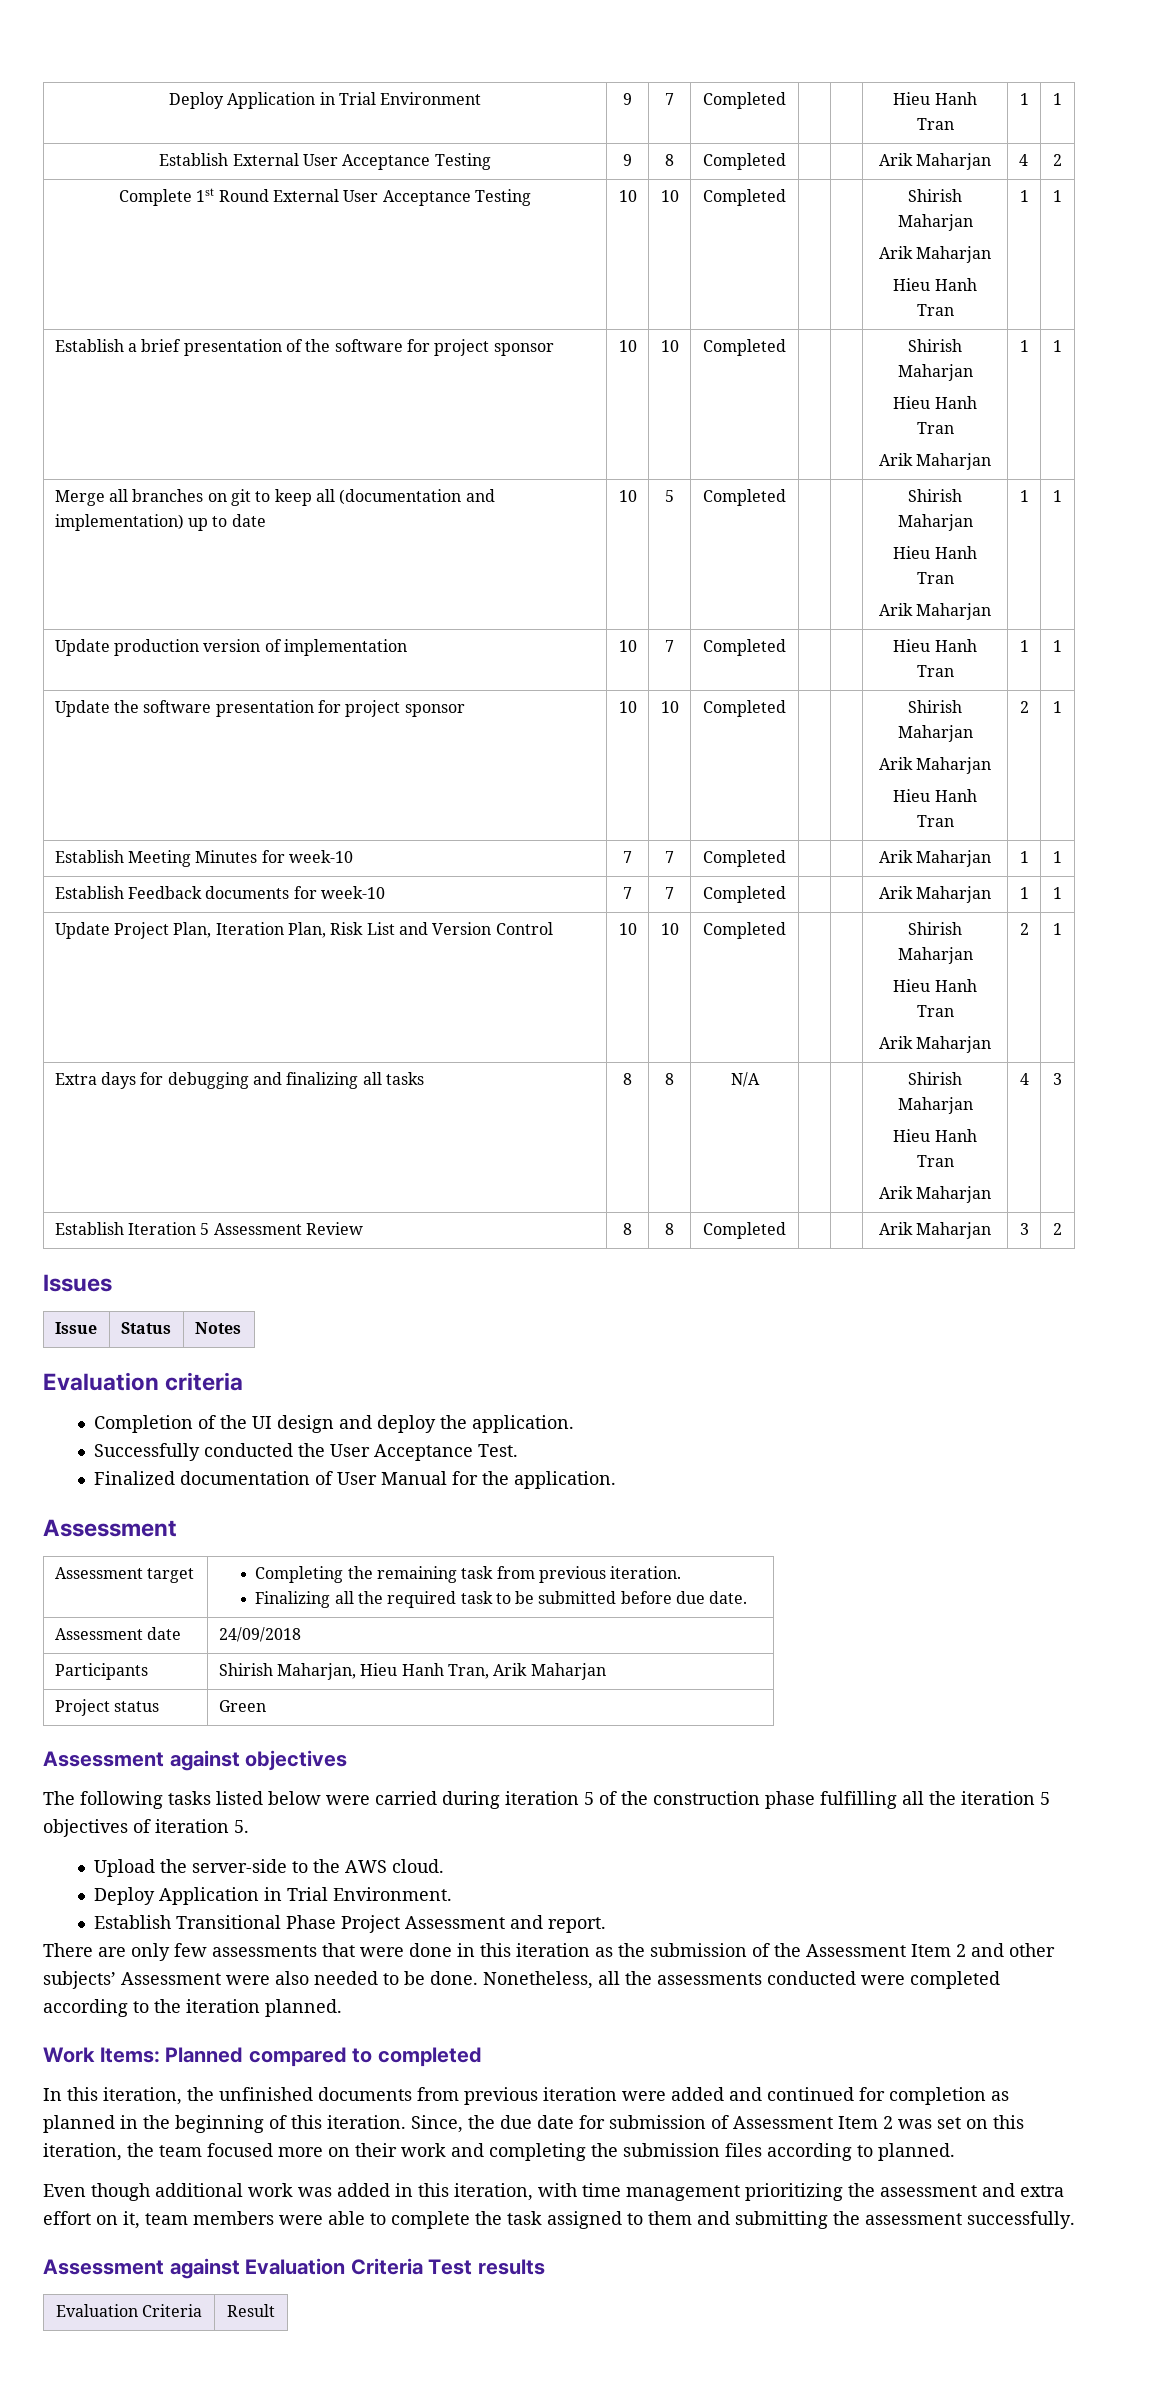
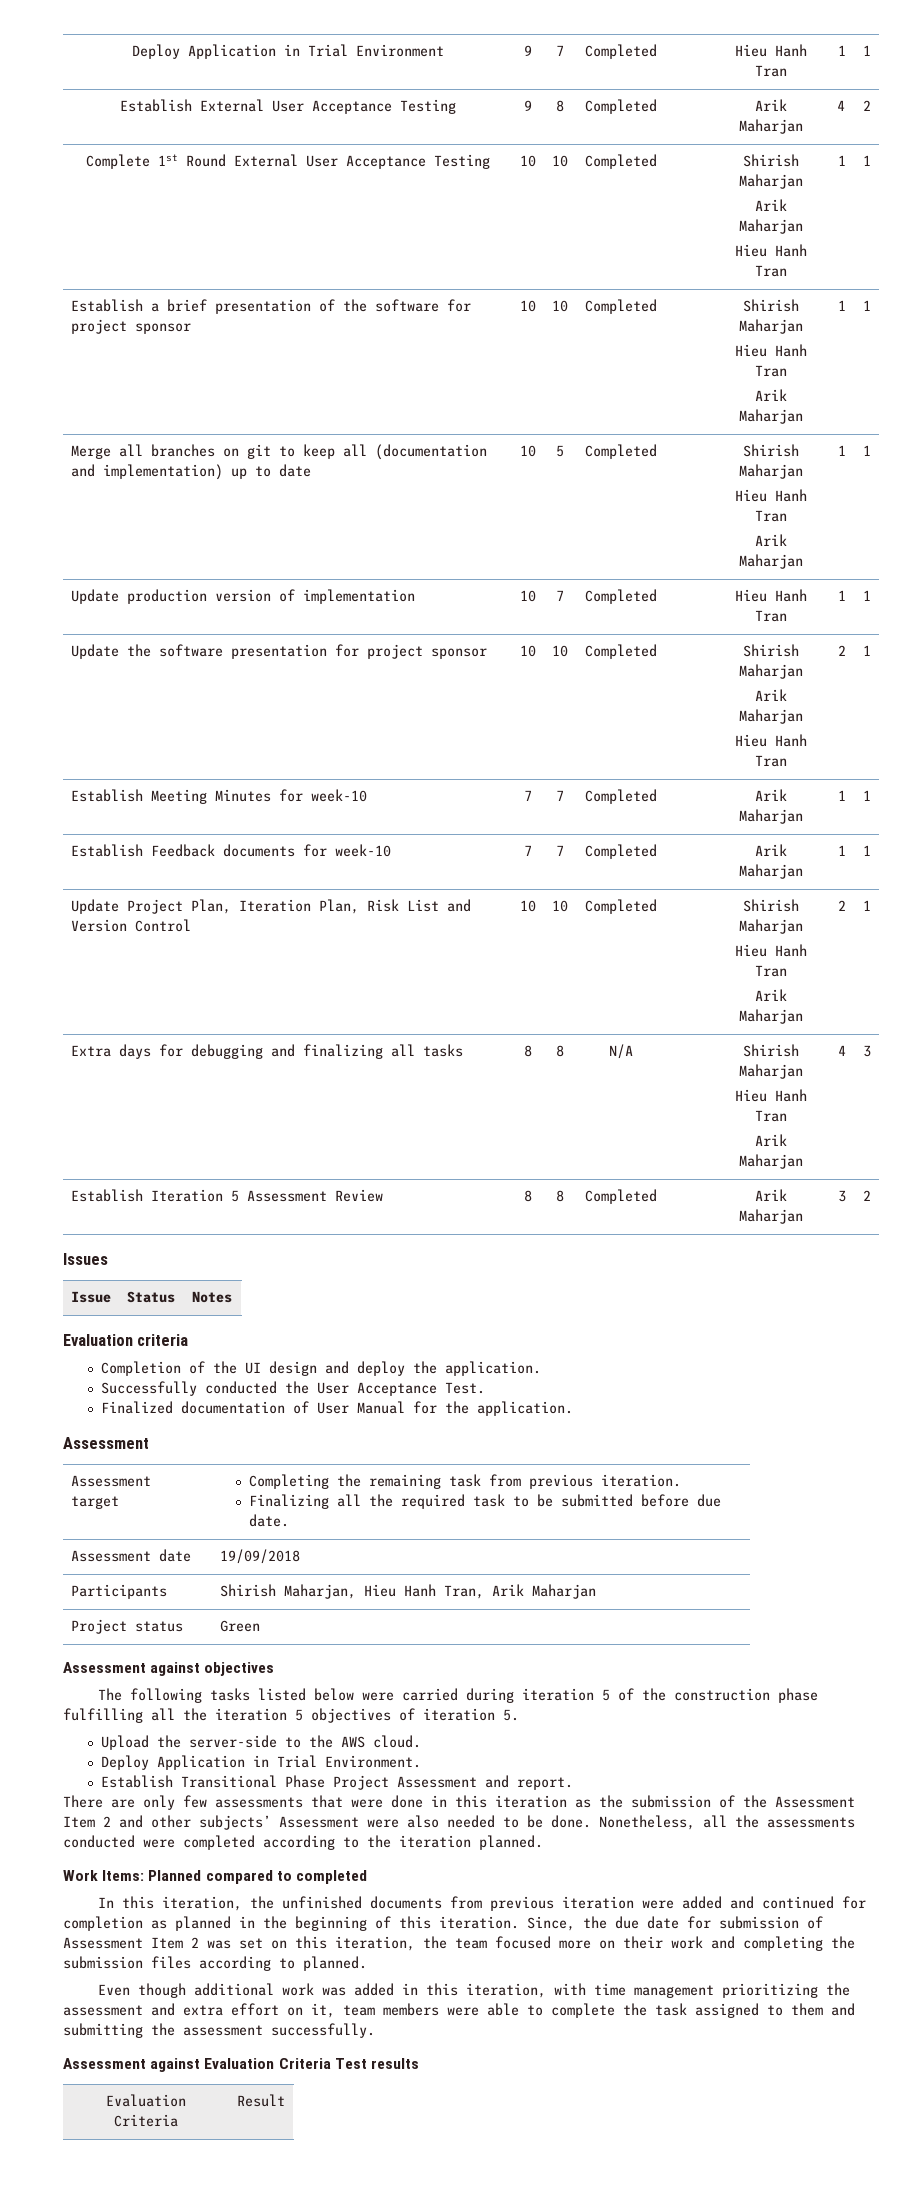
[218,1627,301,1642] 24/09/2018 -> [219,1549,300,1564] 19/09/2018

